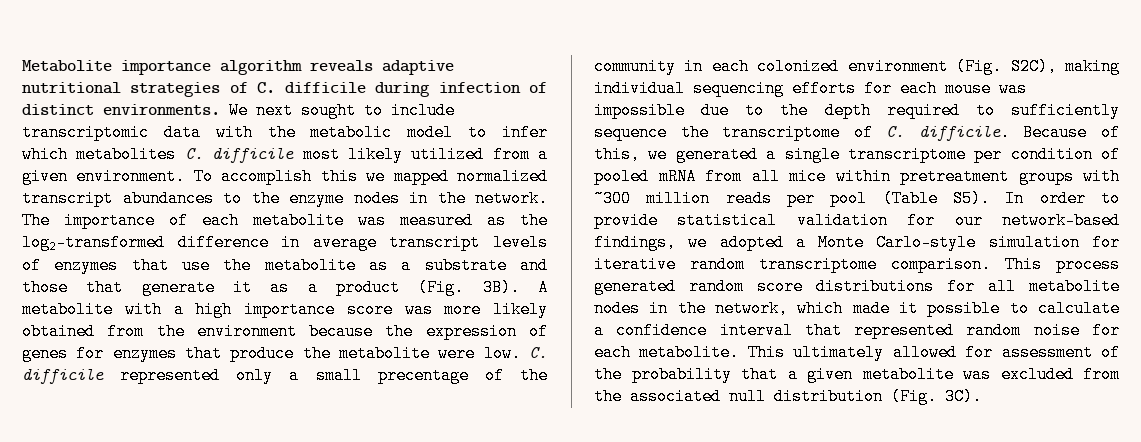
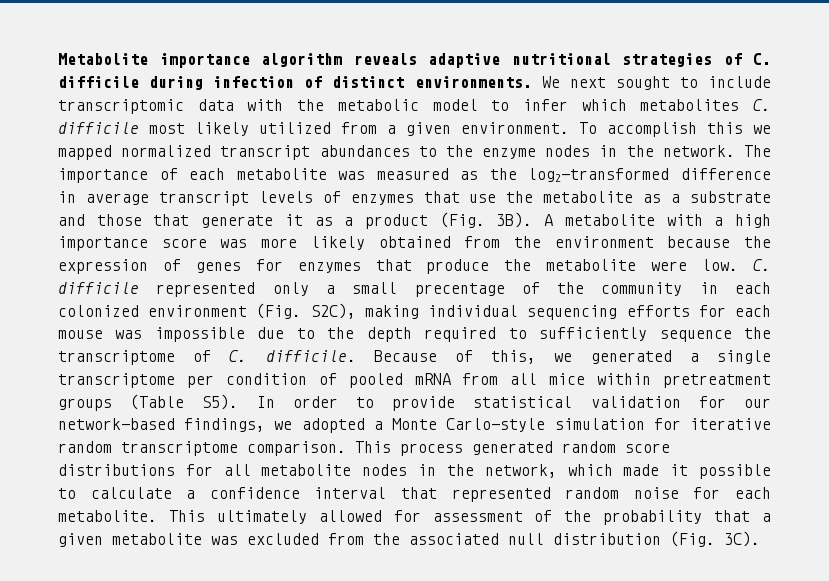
[1083,168,1120,185] [594,190,868,207] with ~300 million reads per pool -> (112, 404) none

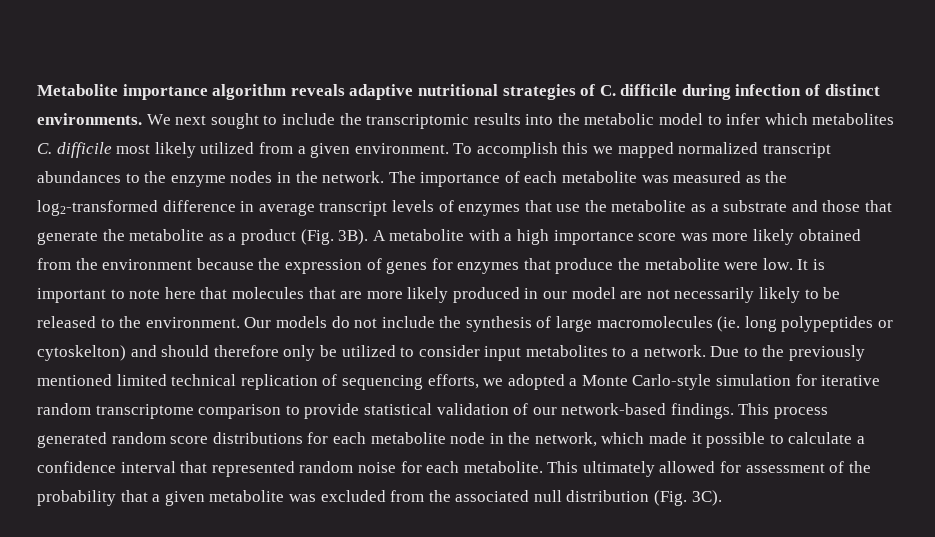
[58,99,284,114] transcriptomic data with -> [339,113,554,129] the transcriptomic results into
[284,214,303,226] it -> [102,229,205,241] the metabolite
[753,259,771,271] [58,282,771,297] [58,303,771,320] [58,327,771,342] [58,350,771,365] [58,373,771,388] [58,394,771,411] [58,418,266,432] C. difficile represented only a small precentage of the community in each colonized environment (Fig. S2C), making individual sequencing efforts for each mouse was impossible due to the depth required to sufficiently sequence the transcriptome of C. difficile. Because of this, we generated a single transcriptome per condition of pooled mRNA from all mice within pretreatment groups (Table S5). In order to provide statistical validation for our network-based findings, -> [797,259,826,270] [37,287,841,303] [37,316,894,332] [37,345,866,361] [37,374,479,390] It is important to note here that molecules that are more likely produced in our model are not necessarily likely to be released to the environment. Our models do not include the synthesis of large macromolecules (ie. long polypeptides or cytoskelton) and should therefore only be utilized to consider input metabolites to a network. Due to the previously mentioned limited technical replication of sequencing efforts,
[247,441,346,456] comparison. -> [198,403,734,419] comparison to provide statistical validation of our network-based findings.
[223,464,408,476] all metabolite nodes -> [332,432,486,444] each metabolite node

